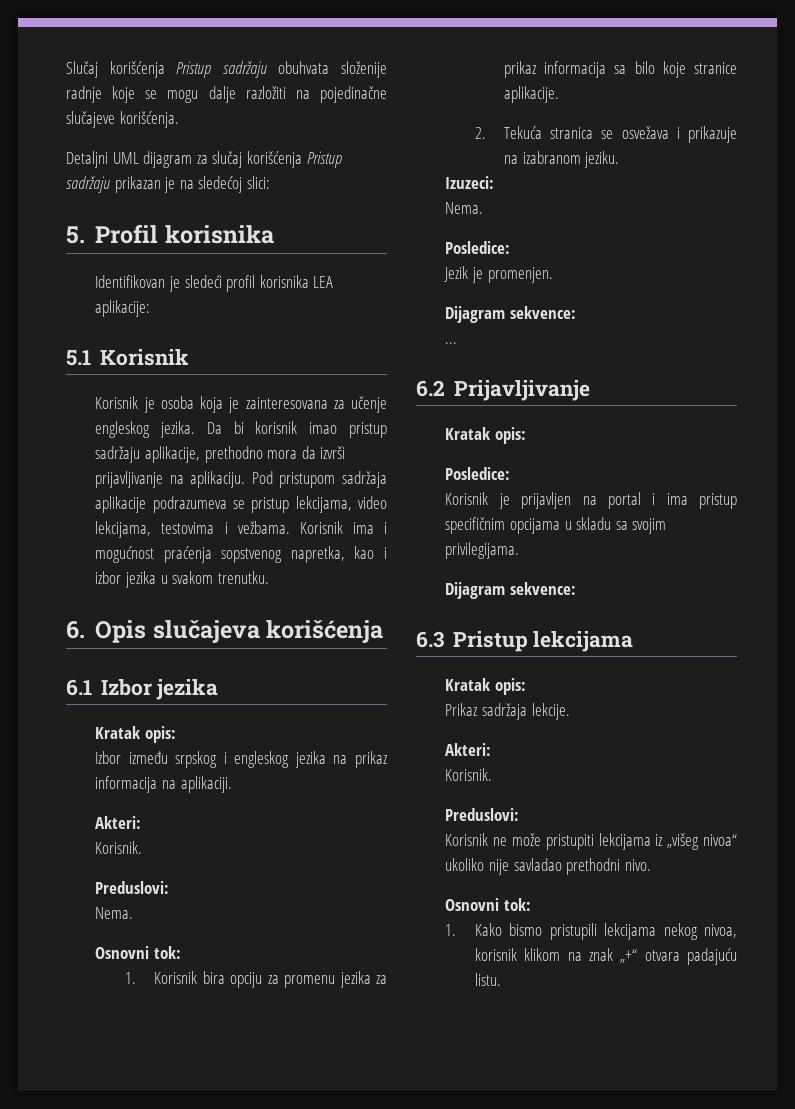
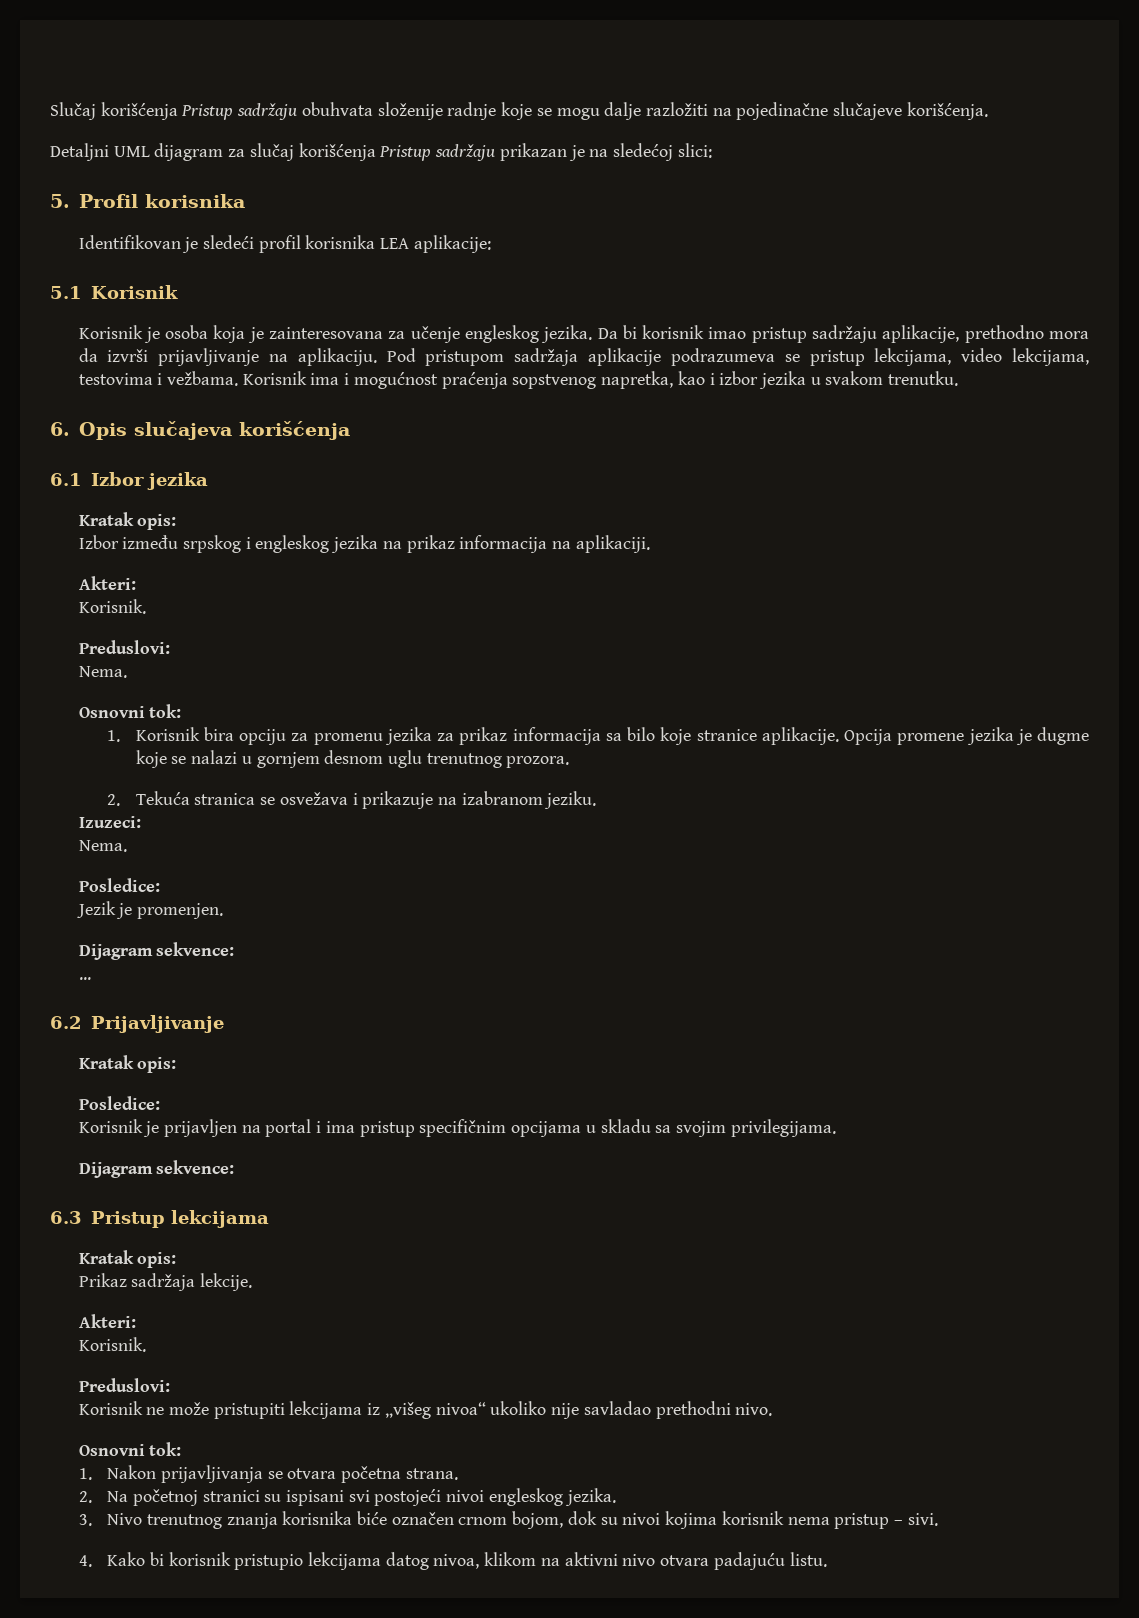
(560, 94) none -> [844,727,1089,745] [135,750,570,768] Opcija promene jezika je dugme koje se nalazi u gornjem desnom uglu trenutnog prozora.
[474,923,737,940] [474,948,638,963] Kako bismo pristupili lekcijama nekog nivoa, korisnik klikom na znak „+“ -> [107,1465,458,1483] [78,1488,616,1506] [78,1511,938,1529] [78,1552,656,1570] Nakon prijavljivanja se otvara početna strana. // 2. Na početnoj stranici su ispisani svi postojeći nivoi engleskog jezika. // 3. Nivo trenutnog znanja korisnika biće označen crnom bojom, dok su nivoi kojima korisnik nema pristup – sivi. // 4. Kako bi korisnik pristupio lekcijama datog nivoa, klikom na aktivni nivo

